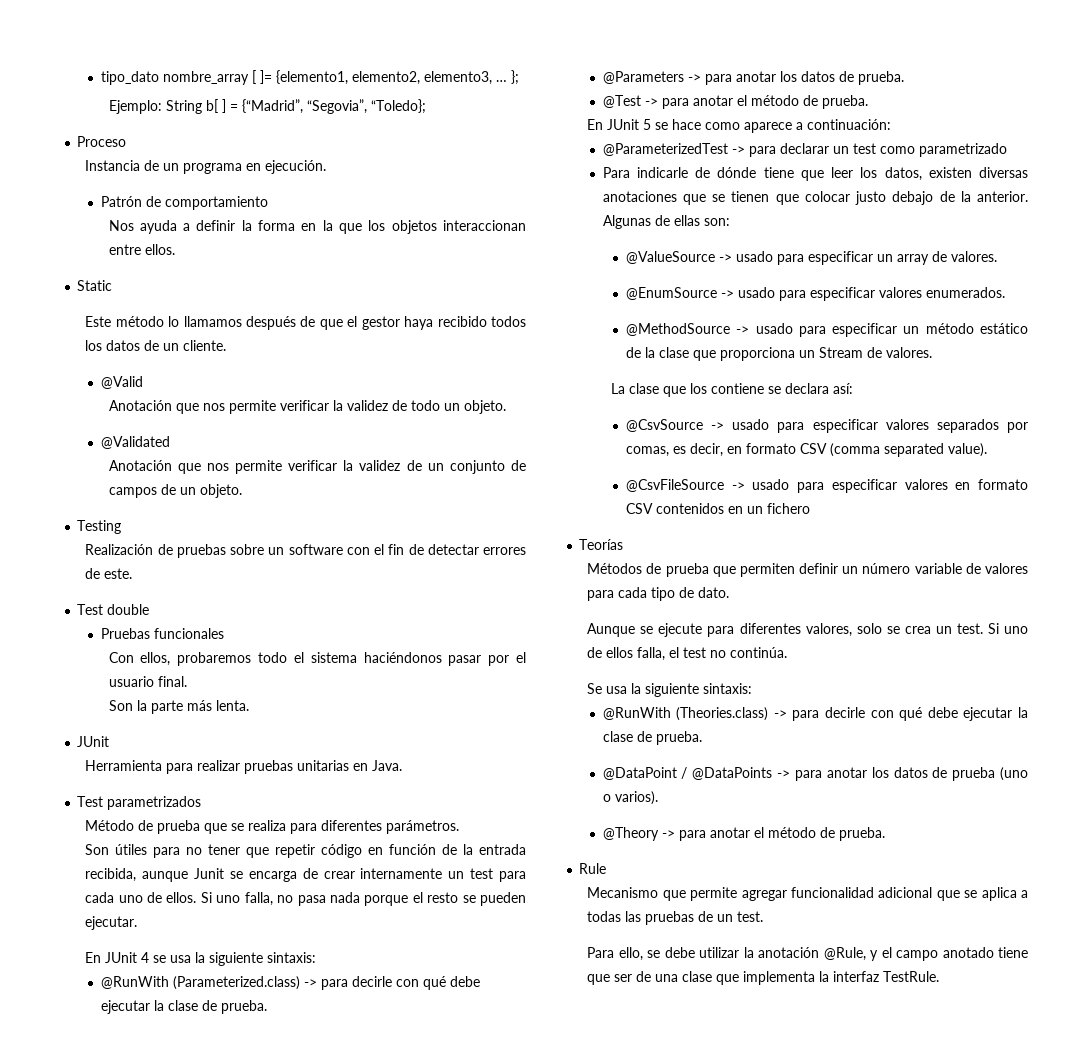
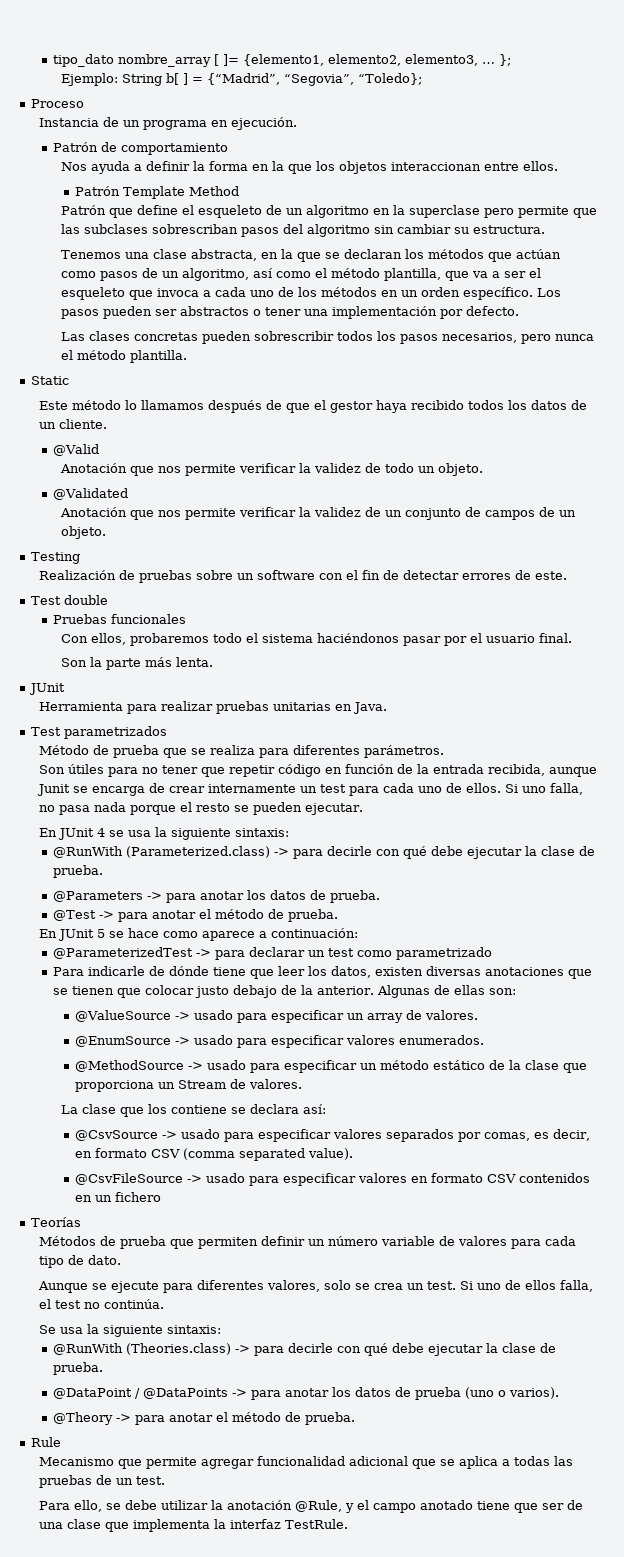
(175, 249) none -> [75,186,240,199] [61,205,598,218] [61,224,546,237] [61,249,562,262] [61,268,542,281] [61,287,562,300] [61,306,520,319] [61,331,595,344] [61,350,188,363] // Patrón Template Method // Patrón que define el esqueleto de un algoritmo en la superclase pero permite que las subclases sobrescriban pasos del algoritmo sin cambiar su estructura. // Tenemos una clase abstracta, en la que se declaran los métodos que actúan como pasos de un algoritmo, así como el método plantilla, que va a ser el esqueleto que invoca a cada uno de los métodos en un orden específico. Los pasos pueden ser abstractos o tener una implementación por defecto. // Las clases concretas pueden sobrescribir todos los pasos necesarios, pero nunca el método plantilla.

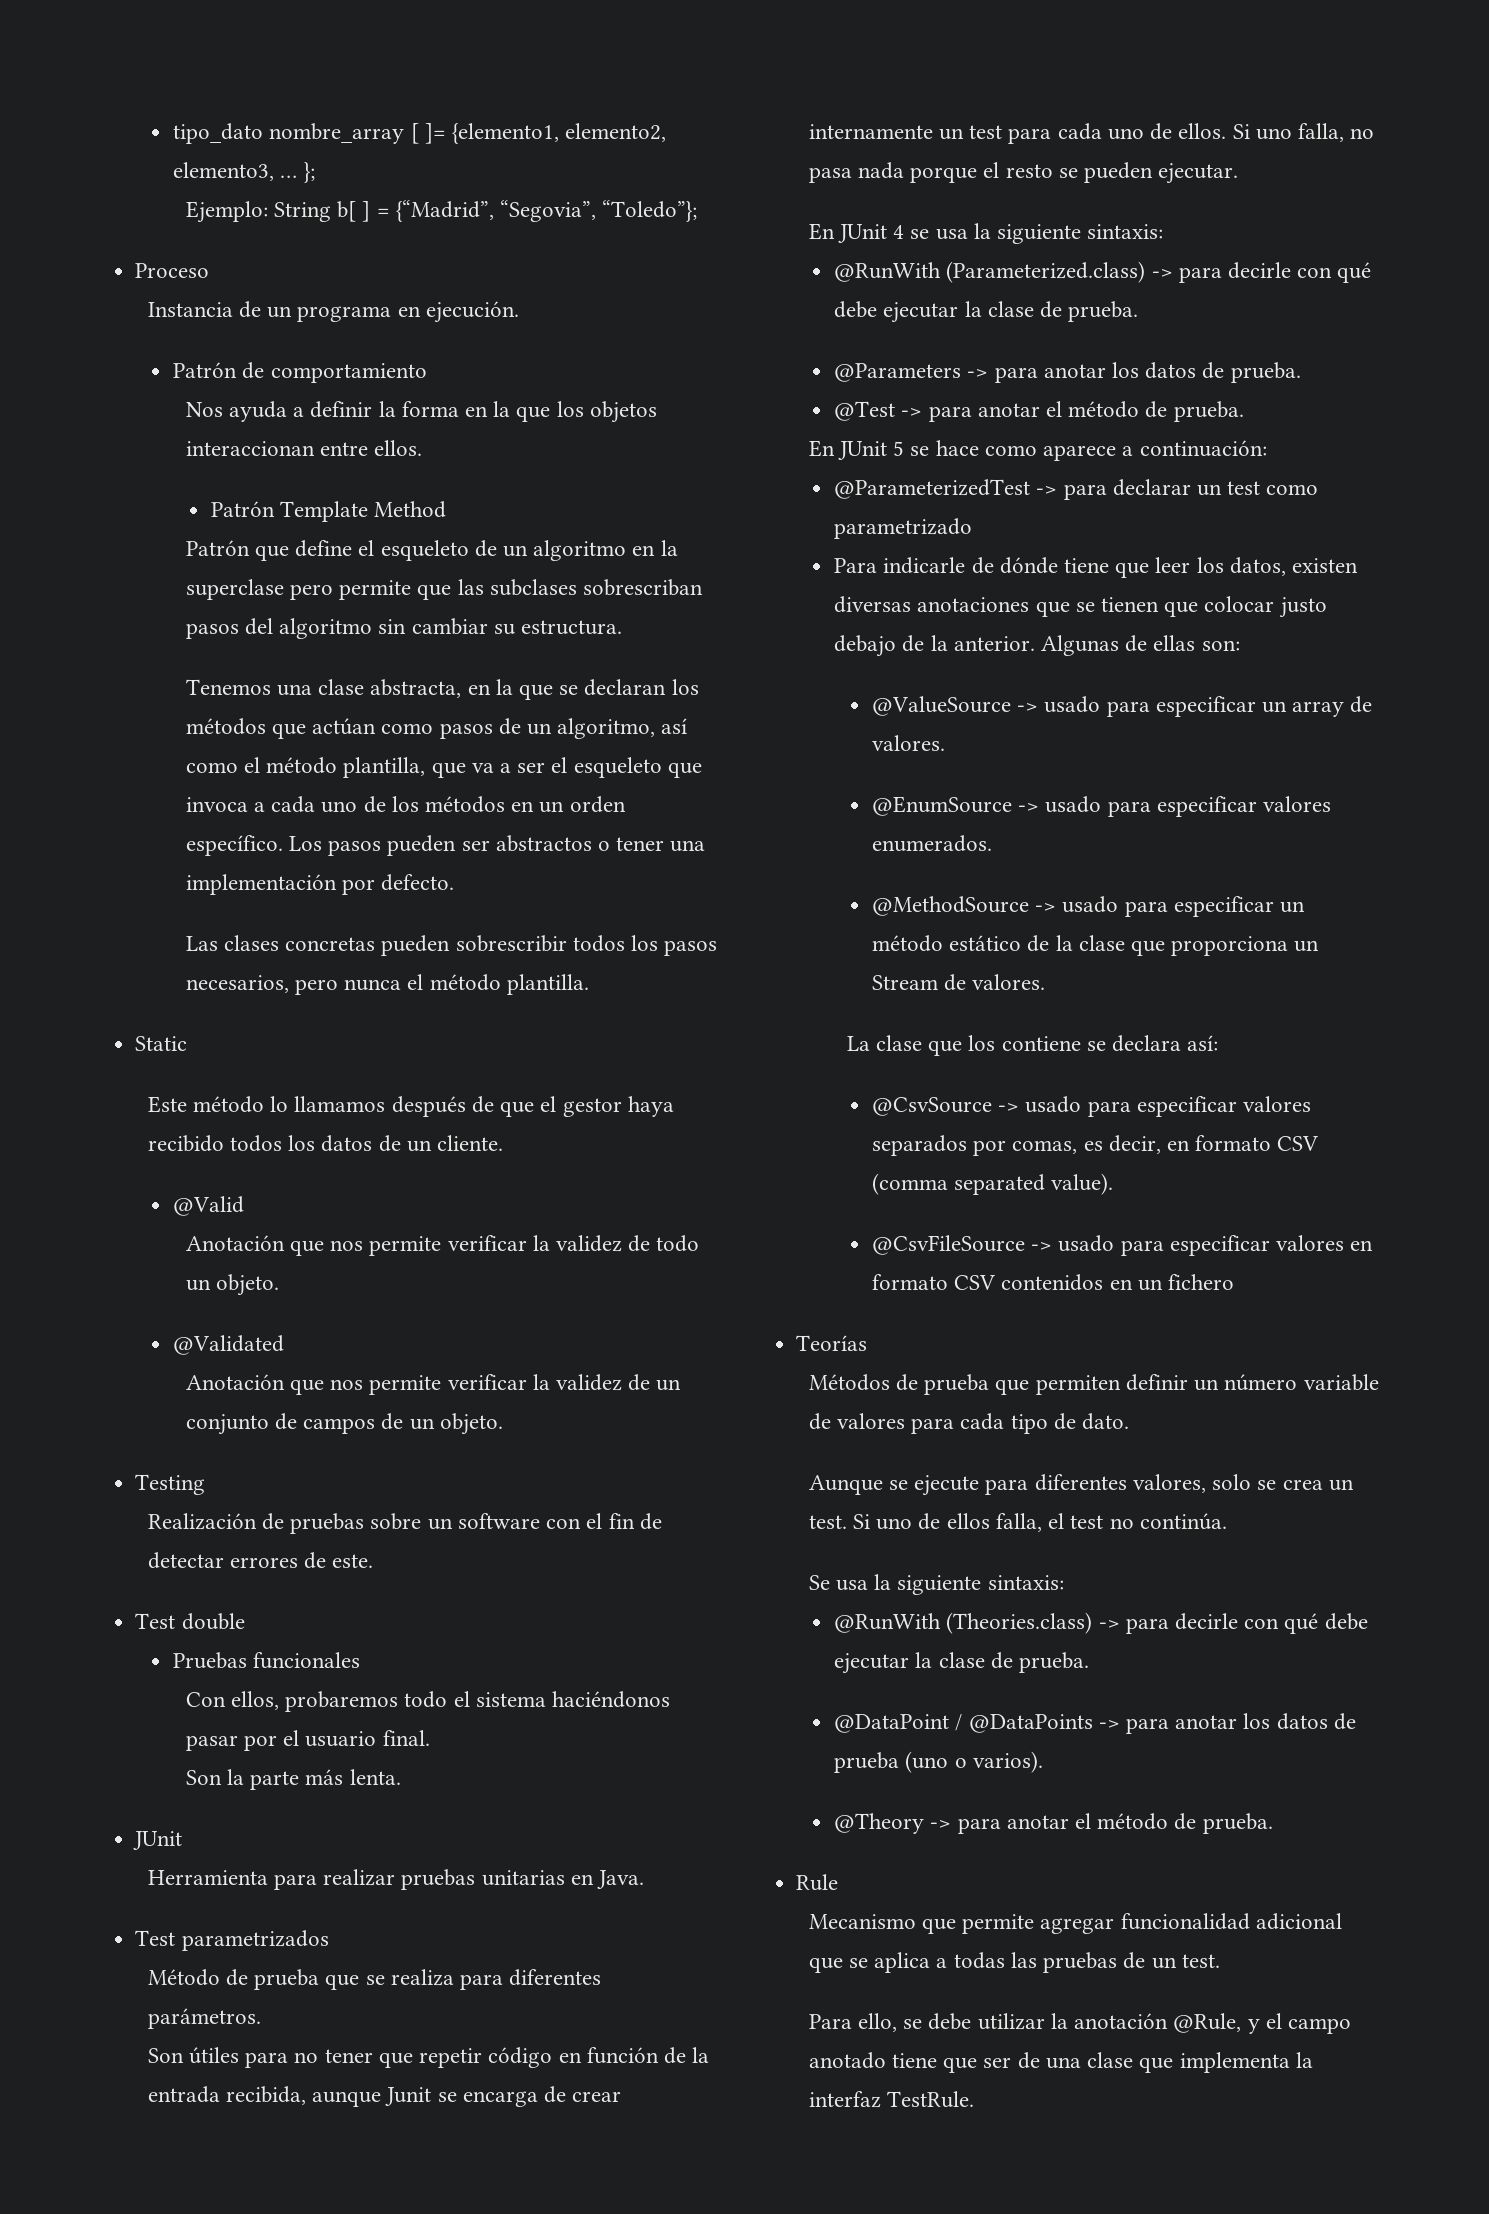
[358,73,423,85] “Toledo}; -> [602,200,698,222] “Toledo”};

